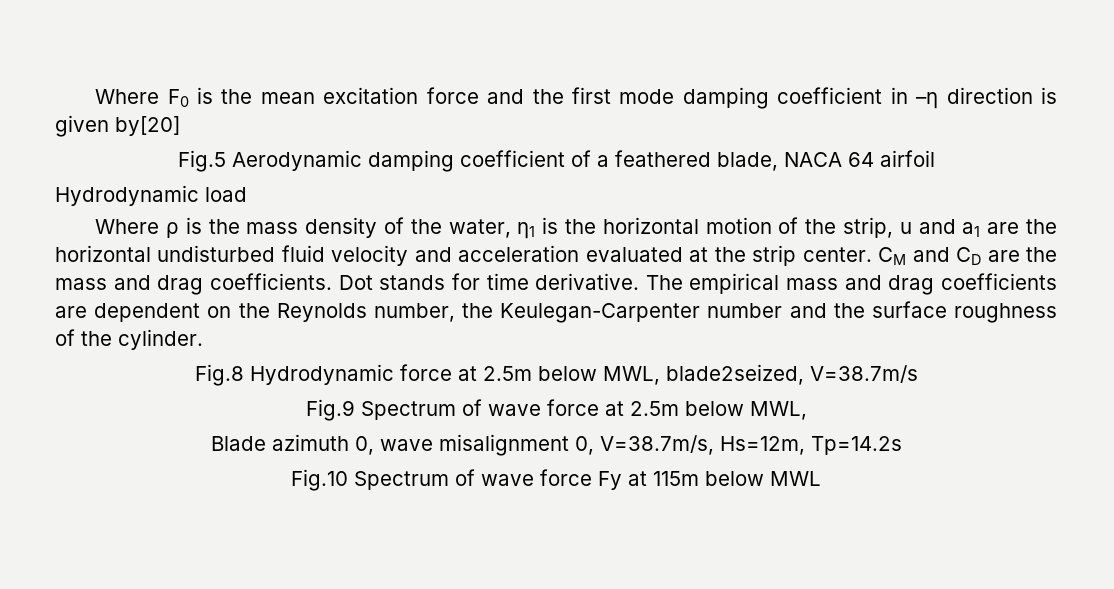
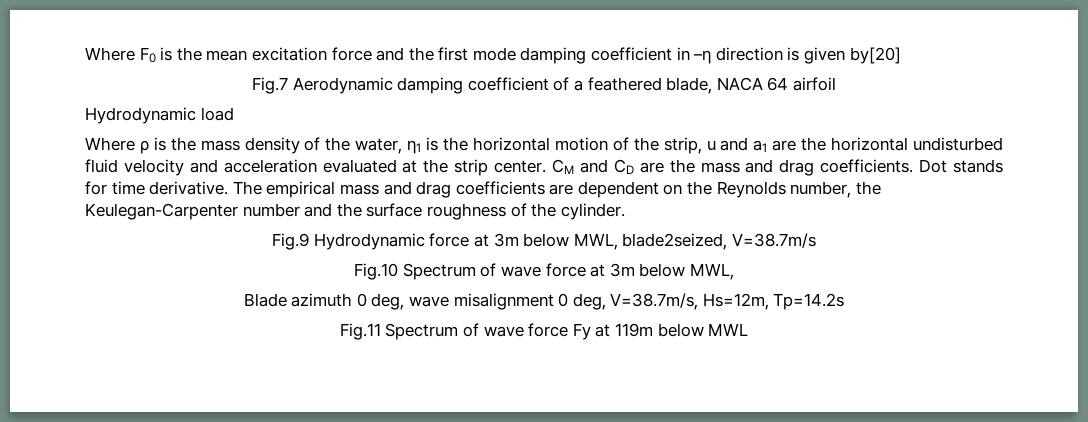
[177,150,226,172] Fig.5 -> [252,77,289,94] Fig.7
[194,364,244,386] Fig.8 -> [272,233,310,250] Fig.9
[482,366,532,381] 2.5m -> [493,233,519,247] 3m
[305,399,807,421] [210,434,902,456] // Fig.9 Spectrum of wave force at 2.5m below MWL, // Blade azimuth 0, wave misalignment 0, V=38.7m/s, Hs=12m, Tp=14.2s -> (816, 240) none
(592, 477) none -> [590,263,734,280] [243,293,845,310] [339,323,569,340] at 3m below MWL, // Blade azimuth 0 deg, wave misalignment 0 deg, V=38.7m/s, Hs=12m, Tp=14.2s // Fig.11 Spectrum of wave force
[653,471,699,486] 115m -> [614,323,653,337] 119m

